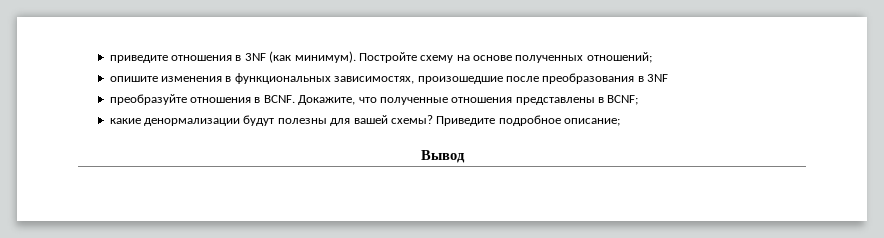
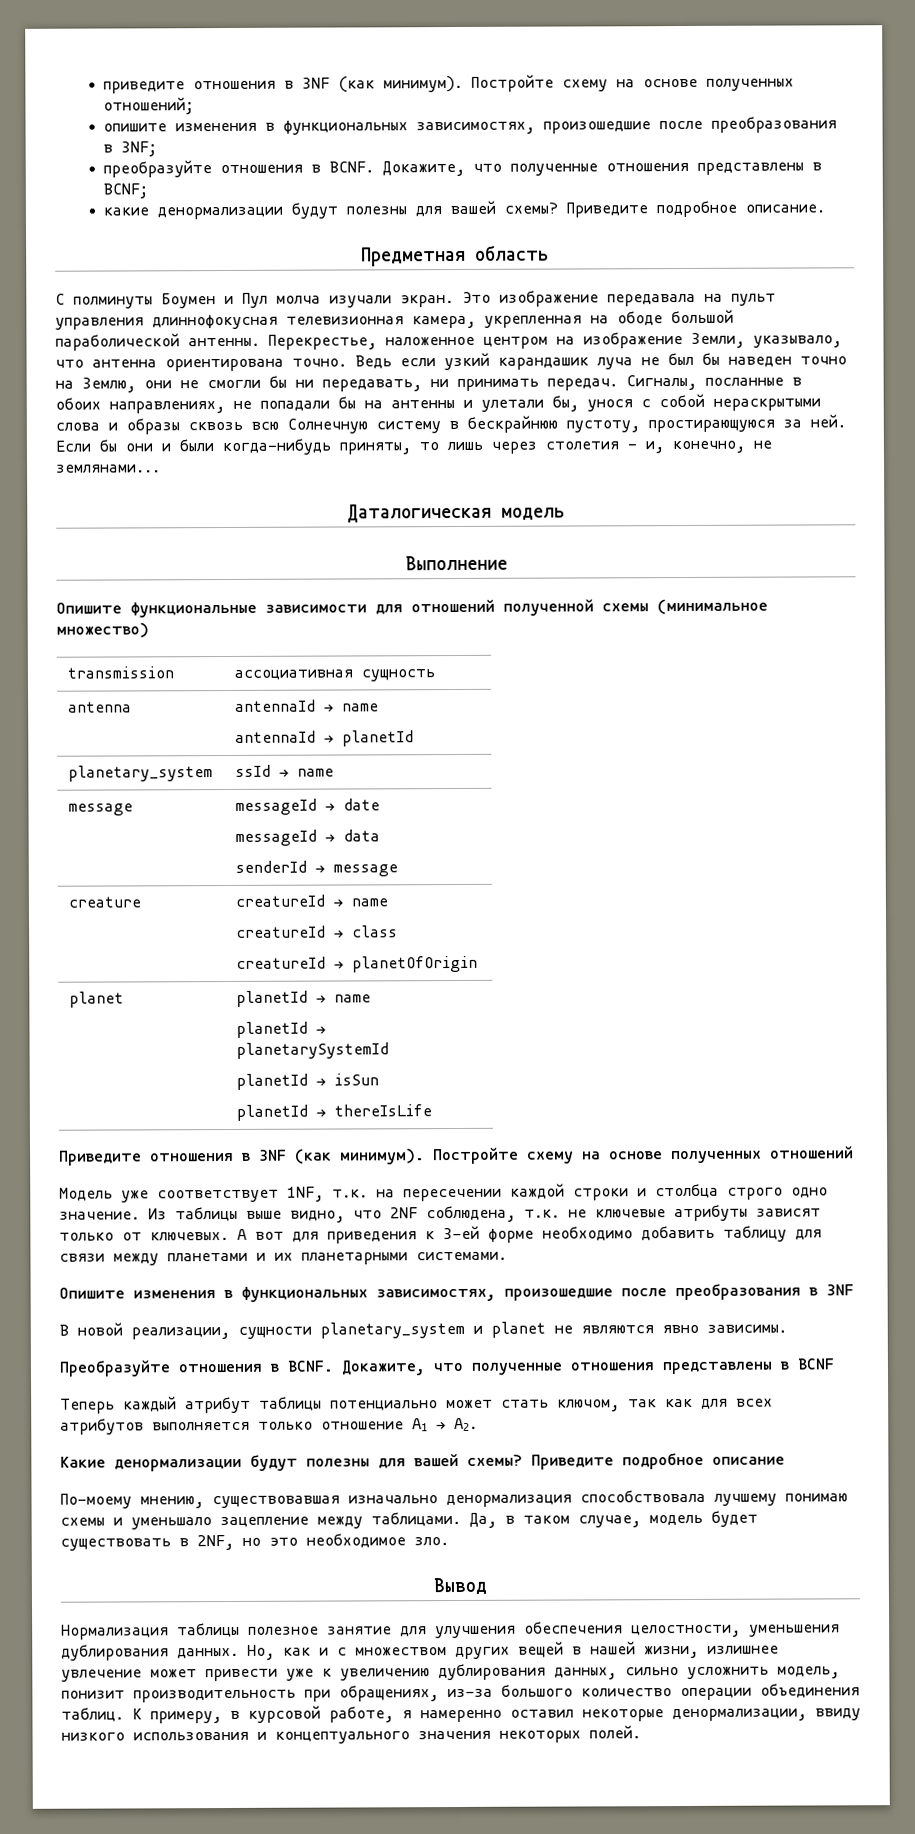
[647,74,669,82] 3NF -> [121,141,158,157] 3NF;
[564,118,621,126] [420,150,465,163] описание; // Вывод -> [745,204,826,213] [361,244,549,267] [55,290,776,309] [55,309,734,330] [55,332,842,351] [55,352,847,372] [55,374,802,393] [55,393,821,414] [55,414,846,435] [55,438,772,456] [56,464,161,474] [347,503,565,523] [404,555,508,572] [56,598,768,618] [56,622,149,638] [67,666,175,679] [234,669,436,682] [68,701,133,713] [235,699,380,712] [235,730,415,747] [68,765,214,782] [235,764,335,777] [68,803,134,816] [235,798,381,815] [235,829,381,846] [235,860,399,877] [68,896,142,908] [235,894,389,907] [236,925,399,938] [236,955,479,973] [69,991,125,1008] [236,990,372,1007] [236,1021,327,1038] [236,1042,390,1059] [236,1073,380,1090] [236,1104,433,1121] [59,1145,854,1166] [59,1183,828,1203] [59,1204,821,1223] [59,1225,822,1244] [59,1251,507,1266] [59,1283,854,1302] [59,1321,787,1340] [59,1358,834,1377] [60,1396,773,1414] [60,1417,478,1435] [60,1452,785,1472] [60,1489,848,1509] [60,1510,758,1530] [60,1533,449,1551] [433,1577,487,1596] [61,1621,840,1640] [61,1641,779,1661] [61,1663,840,1682] [61,1683,860,1703] [61,1705,861,1724] [61,1725,641,1744] описание. // Предметная область // С полминуты Боумен и Пул молча изучали экран. Это изображение передавала на пульт управления длиннофокусная телевизионная камера, укрепленная на ободе большой параболической антенны. Перекрестье, наложенное центром на изображение Земли, указывало, что антенна ориентирована точно. Ведь если узкий карандашик луча не был бы наведен точно на Землю, они не смогли бы ни передавать, ни принимать передач. Сигналы, посланные в обоих направлениях, не попадали бы на антенны и улетали бы, унося с собой нераскрытыми слова и образы сквозь всю Солнечную систему в бескрайнюю пустоту, простирающуюся за ней. Если бы они и были когда-нибудь приняты, то лишь через столетия - и, конечно, не землянами... // Даталогическая модель // Выполнение // Опишите функциональные зависимости для отношений полученной схемы (минимальное множество) // transmission | ассоциативная сущность // antenna | antennaId → name // antennaId → planetId // planetary_system | ssId → name // message | messageId → date // messageId → data // senderId → message // creature | creatureId → name // creatureId → class // creatureId → planetOfOrigin // planet | planetId → name // planetId → planetarySystemId // planetId → isSun // planetId → thereIsLife // Приведите отношения в 3NF (как минимум). Постройте схему на основе полученных отношений // Модель уже соответствует 1NF, т.к. на пересечении каждой строки и столбца строго одно значение. Из таблицы выше видно, что 2NF соблюдена, т.к. не ключевые атрибуты зависят только от ключевых. А вот для приведения к 3-ей форме необходимо добавить таблицу для связи между планетами и их планетарными системами. // Опишите изменения в функциональных зависимостях, произошедшие после преобразования в 3NF // В новой реализации, сущности planetary_system и planet не являются явно зависимы. // Преобразуйте отношения в BCNF. Докажите, что полученные отношения представлены в BCNF // Теперь каждый атрибут таблицы потенциально может стать ключом, так как для всех атрибутов выполняется только отношение A1 → A2. // Какие денормализации будут полезны для вашей схемы? Приведите подробное описание // По-моему мнению, существовавшая изначально денормализация способствовала лучшему понимаю схемы и уменьшало зацепление между таблицами. Да, в таком случае, модель будет существовать в 2NF, но это необходимое зло. // Вывод // Нормализация таблицы полезное занятие для улучшения обеспечения целостности, уменьшения дублирования данных. Но, как и с множеством других вещей в нашей жизни, излишнее увлечение может привести уже к увеличению дублирования данных, сильно усложнить модель, понизит производительность при обращениях, из-за большого количество операции объединения таблиц. К примеру, в курсовой работе, я намеренно оставил некоторые денормализации, ввиду низкого использования и концептуального значения некоторых полей.

